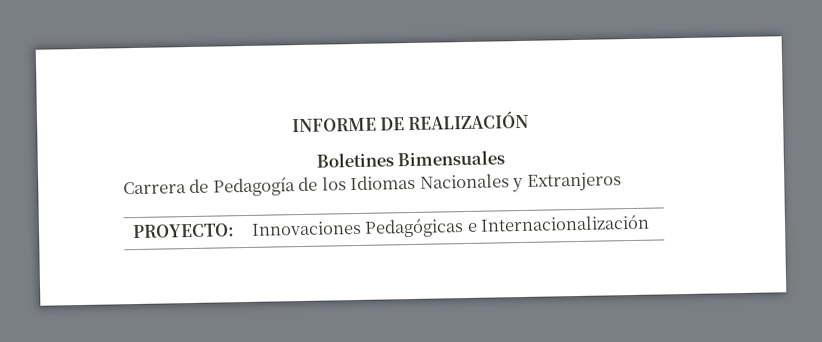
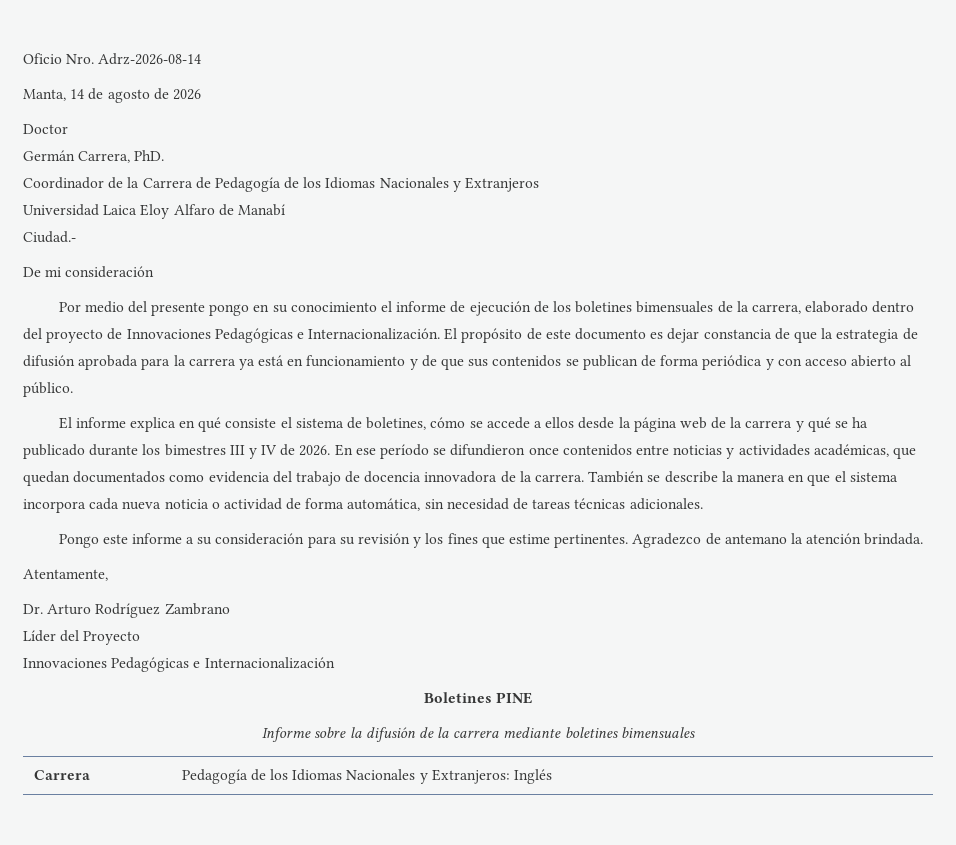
[291,110,530,133] [315,150,506,168] INFORME DE REALIZACIÓN // Boletines Bimensuales // -> [23,53,202,65] [23,88,201,103] [23,124,68,134] [23,150,165,163] [23,177,140,189] Oficio Nro. Adrz-2026-08-14 // Manta, 14 de agosto de 2026 // Doctor // Germán Carrera, PhD. // Coordinador de la
[131,223,235,239] [250,214,651,238] // PROYECTO: | Innovaciones Pedagógicas e Internacionalización -> [23,204,285,219] [23,231,76,243] [23,266,155,278] [58,301,915,316] [23,328,918,343] [23,355,912,370] [23,382,73,397] [58,417,869,432] [23,444,916,459] [23,471,898,486] [23,498,703,513] [58,533,924,548] [23,569,108,581] [23,603,230,618] [23,630,141,645] [23,657,335,672] [423,692,533,704] [262,727,695,742] [33,770,90,780] [181,769,552,784] // Universidad Laica Eloy Alfaro de Manabí // Ciudad.- // De mi consideración // Por medio del presente pongo en su conocimiento el informe de ejecución de los boletines bimensuales de la carrera, elaborado dentro del proyecto de Innovaciones Pedagógicas e Internacionalización. El propósito de este documento es dejar constancia de que la estrategia de difusión aprobada para la carrera ya está en funcionamiento y de que sus contenidos se publican de forma periódica y con acceso abierto al público. // El informe explica en qué consiste el sistema de boletines, cómo se accede a ellos desde la página web de la carrera y qué se ha publicado durante los bimestres III y IV de 2026. En ese período se difundieron once contenidos entre noticias y actividades académicas, que quedan documentados como evidencia del trabajo de docencia innovadora de la carrera. También se describe la manera en que el sistema incorpora cada nueva noticia o actividad de forma automática, sin necesidad de tareas técnicas adicionales. // Pongo este informe a su consideración para su revisión y los fines que estime pertinentes. Agradezco de antemano la atención brindada. // Atentamente, // Dr. Arturo Rodríguez Zambrano // Líder del Proyecto // Innovaciones Pedagógicas e Internacionalización // Boletines PINE // Informe sobre la difusión de la carrera mediante boletines bimensuales // Carrera | Pedagogía de los Idiomas Nacionales y Extranjeros: Inglés

